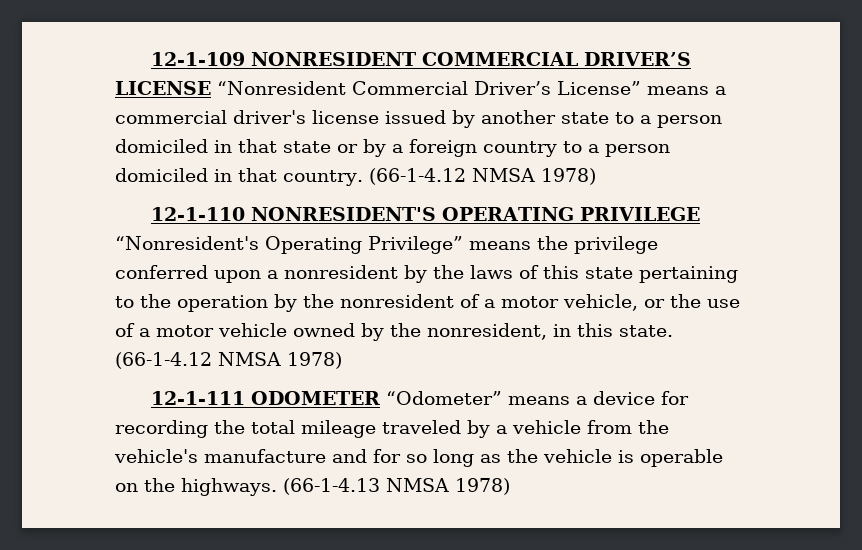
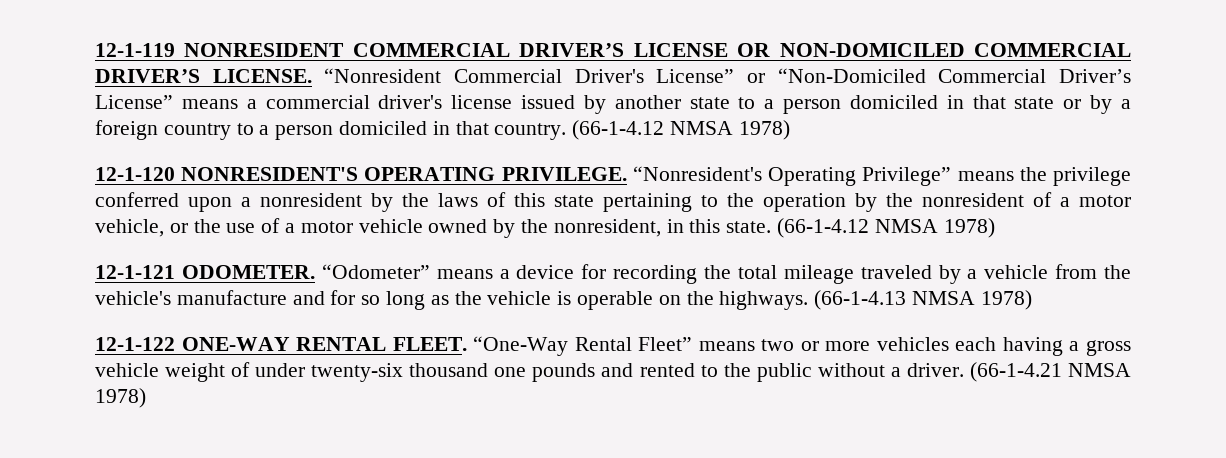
[151,52,246,66] 12-1-109 -> [95,43,175,57] 12-1-119
[217,81,346,95] “Nonresident -> [737,43,1131,57] [95,68,926,83] OR NON-DOMICILED COMMERCIAL DRIVER’S LICENSE. “Nonresident Commercial Driver's License” or “Non-Domiciled
[151,207,246,221] 12-1-110 -> [95,167,175,181] 12-1-120
[580,207,701,221] PRIVILEGE -> [501,167,627,181] PRIVILEGE.
[151,391,381,405] 12-1-111 ODOMETER -> [95,265,315,279] 12-1-121 ODOMETER.
(510, 486) none -> [95,336,1131,356] [95,362,1131,382] [95,388,146,408] // 12-1-122 ONE-WAY RENTAL FLEET. “One-Way Rental Fleet” means two or more vehicles each having a gross vehicle weight of under twenty-six thousand one pounds and rented to the public without a driver. (66-1-4.21 NMSA 1978)

